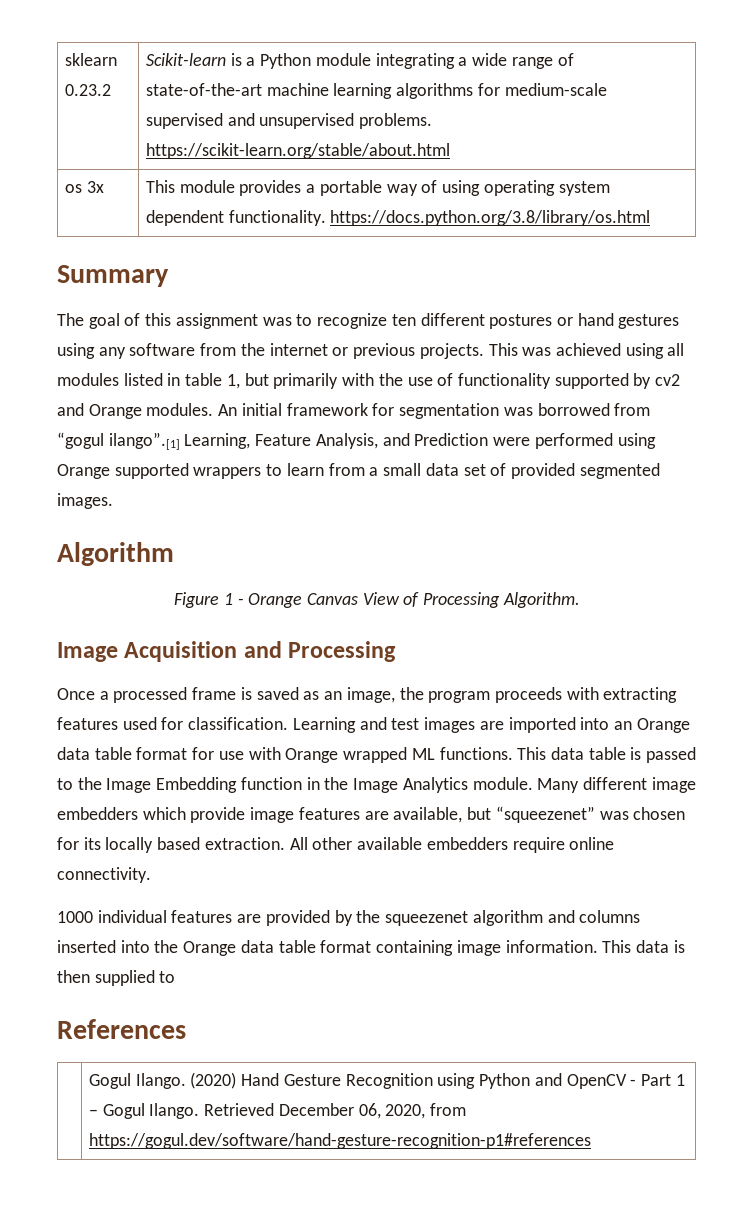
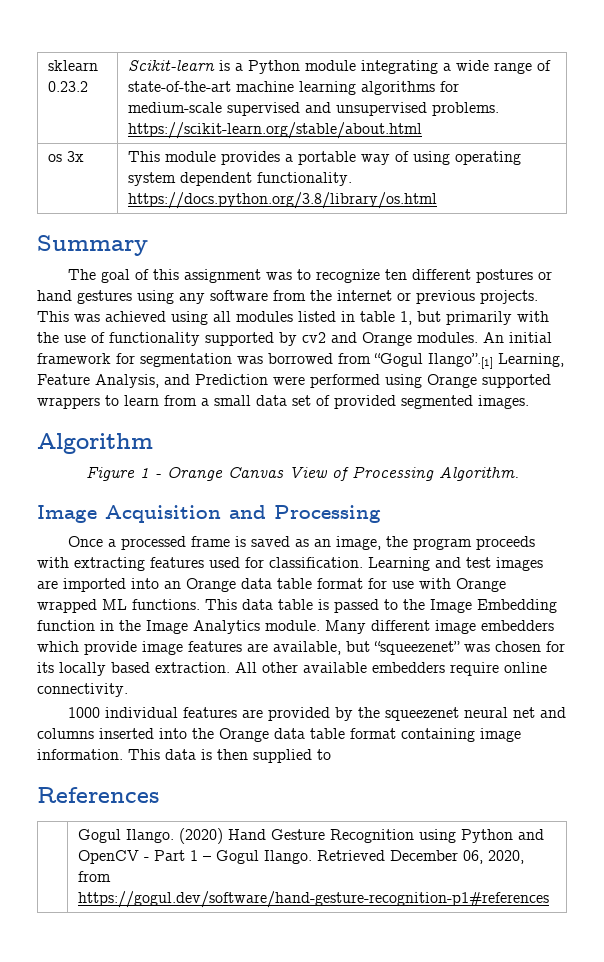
[57,432,180,450] “gogul ilango”.[1] -> [374,353,493,369] “Gogul Ilango”.[1]
[472,910,543,926] algorithm -> [463,707,535,718] neural net

